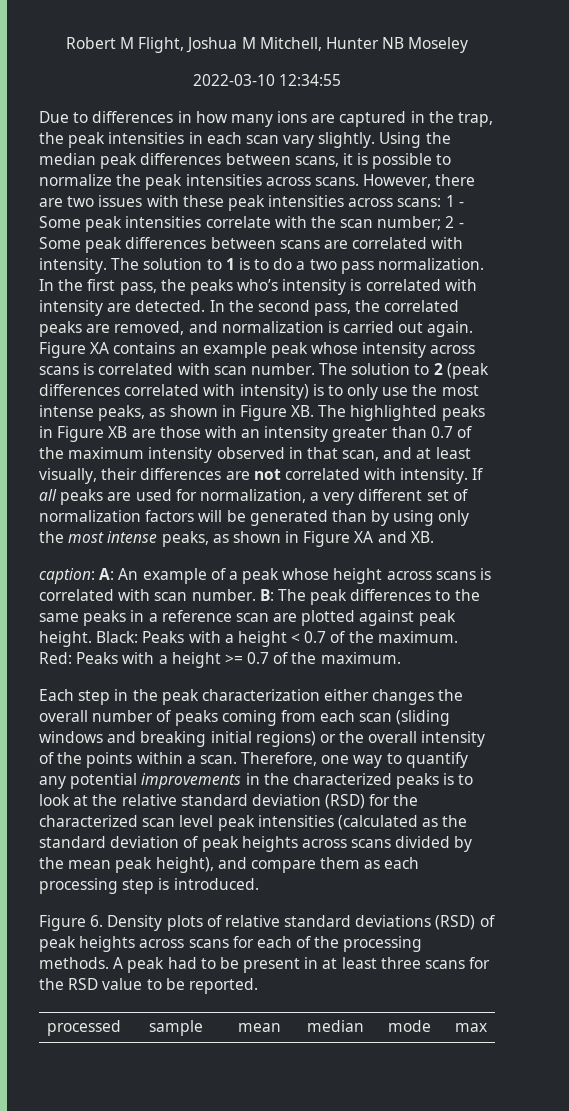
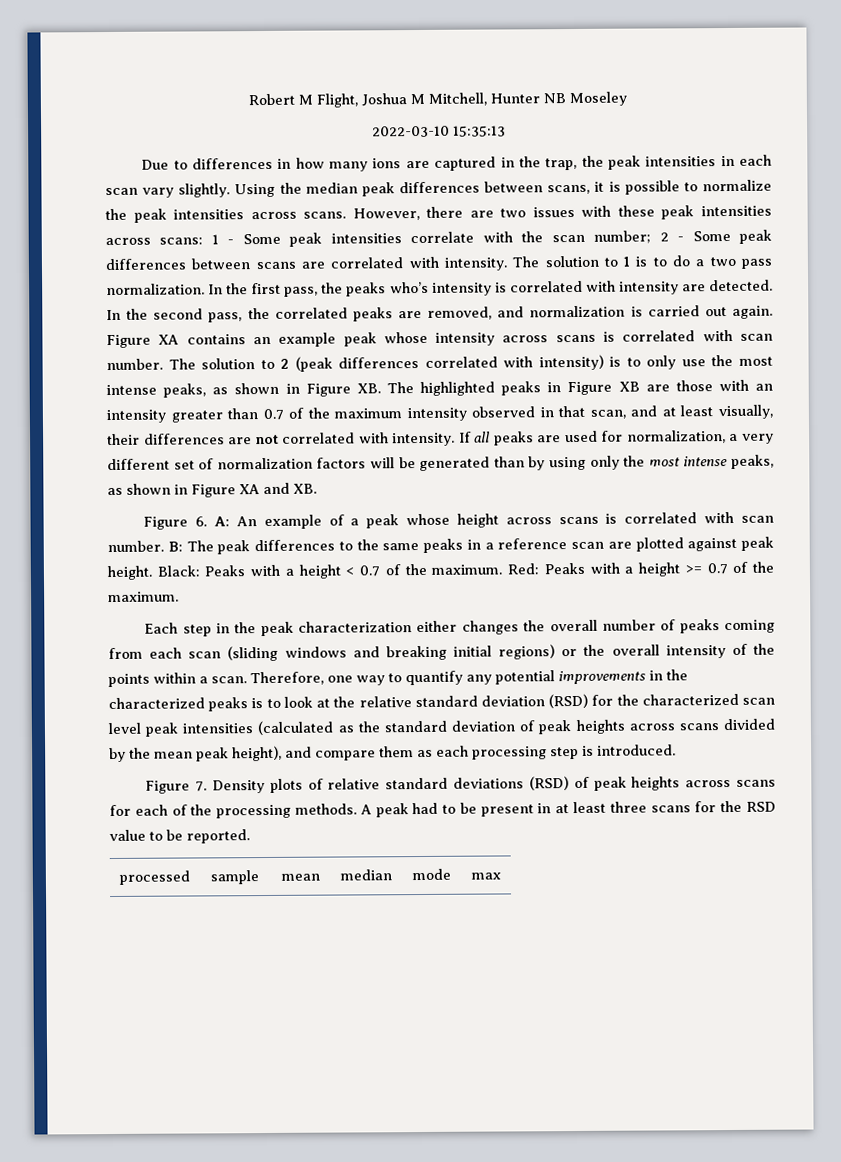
[279,74,342,86] 12:34:55 -> [452,125,506,137] 15:35:13
[39,568,95,584] caption: -> [143,516,208,530] Figure 6.
[90,915,104,927] 6. -> [195,781,208,792] 7.

